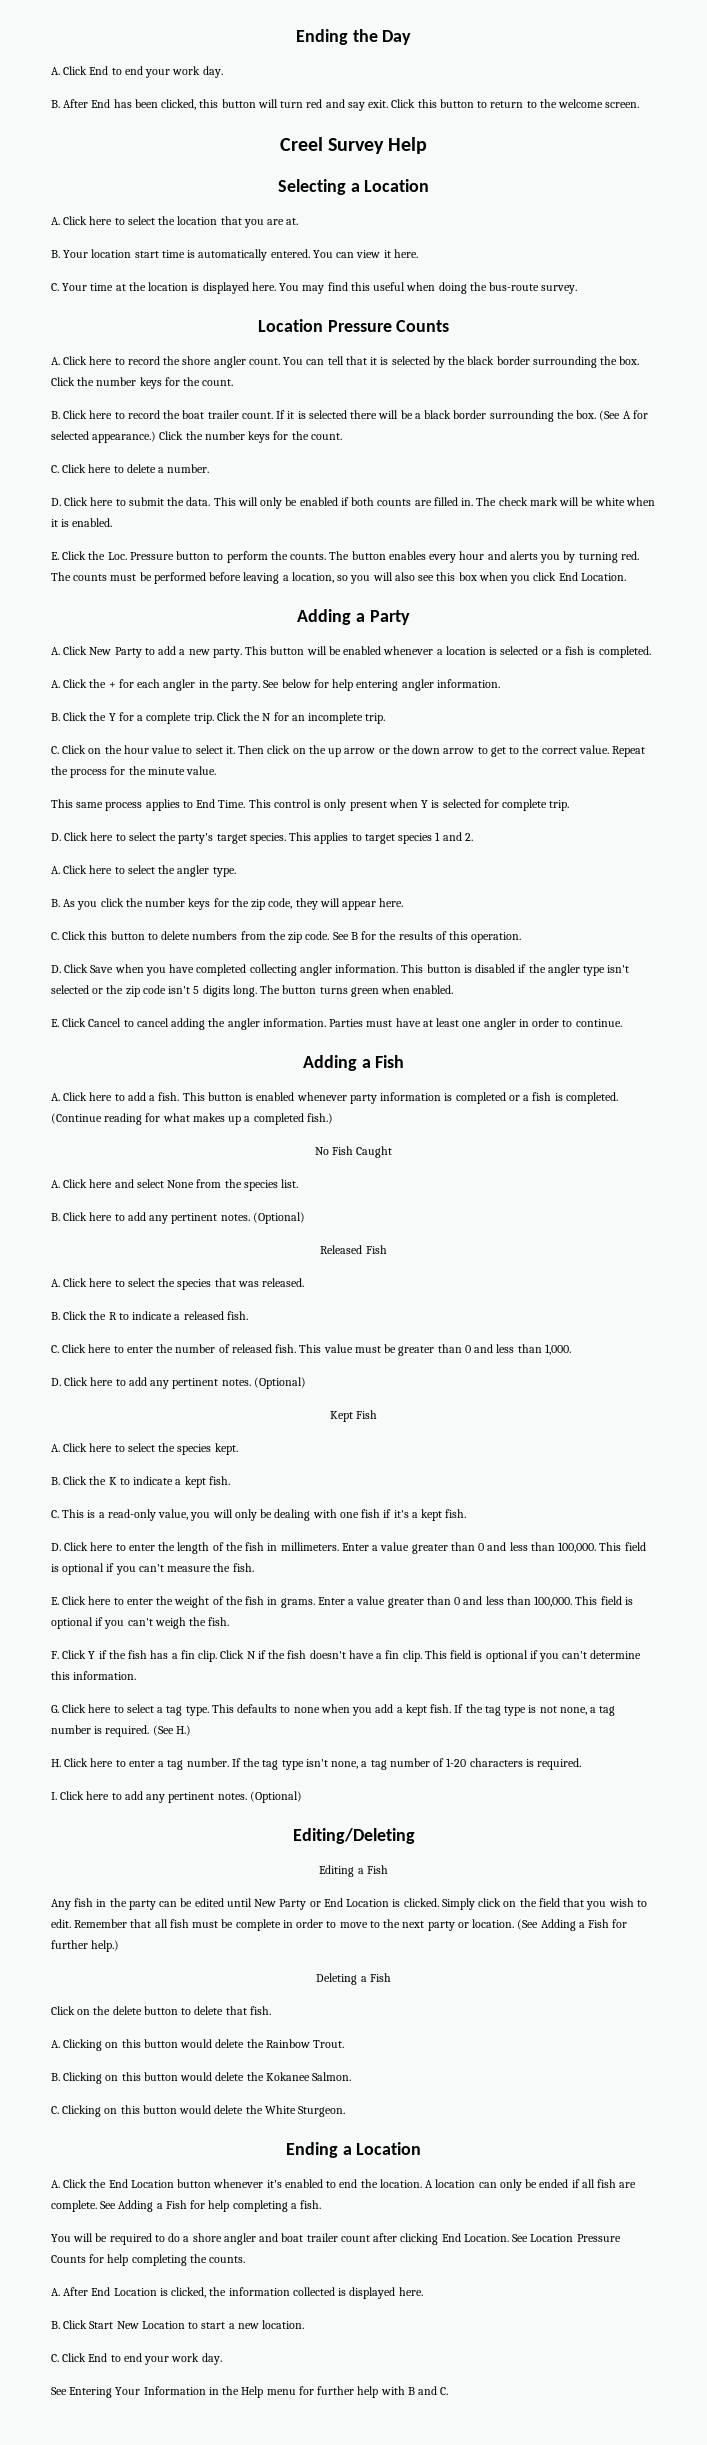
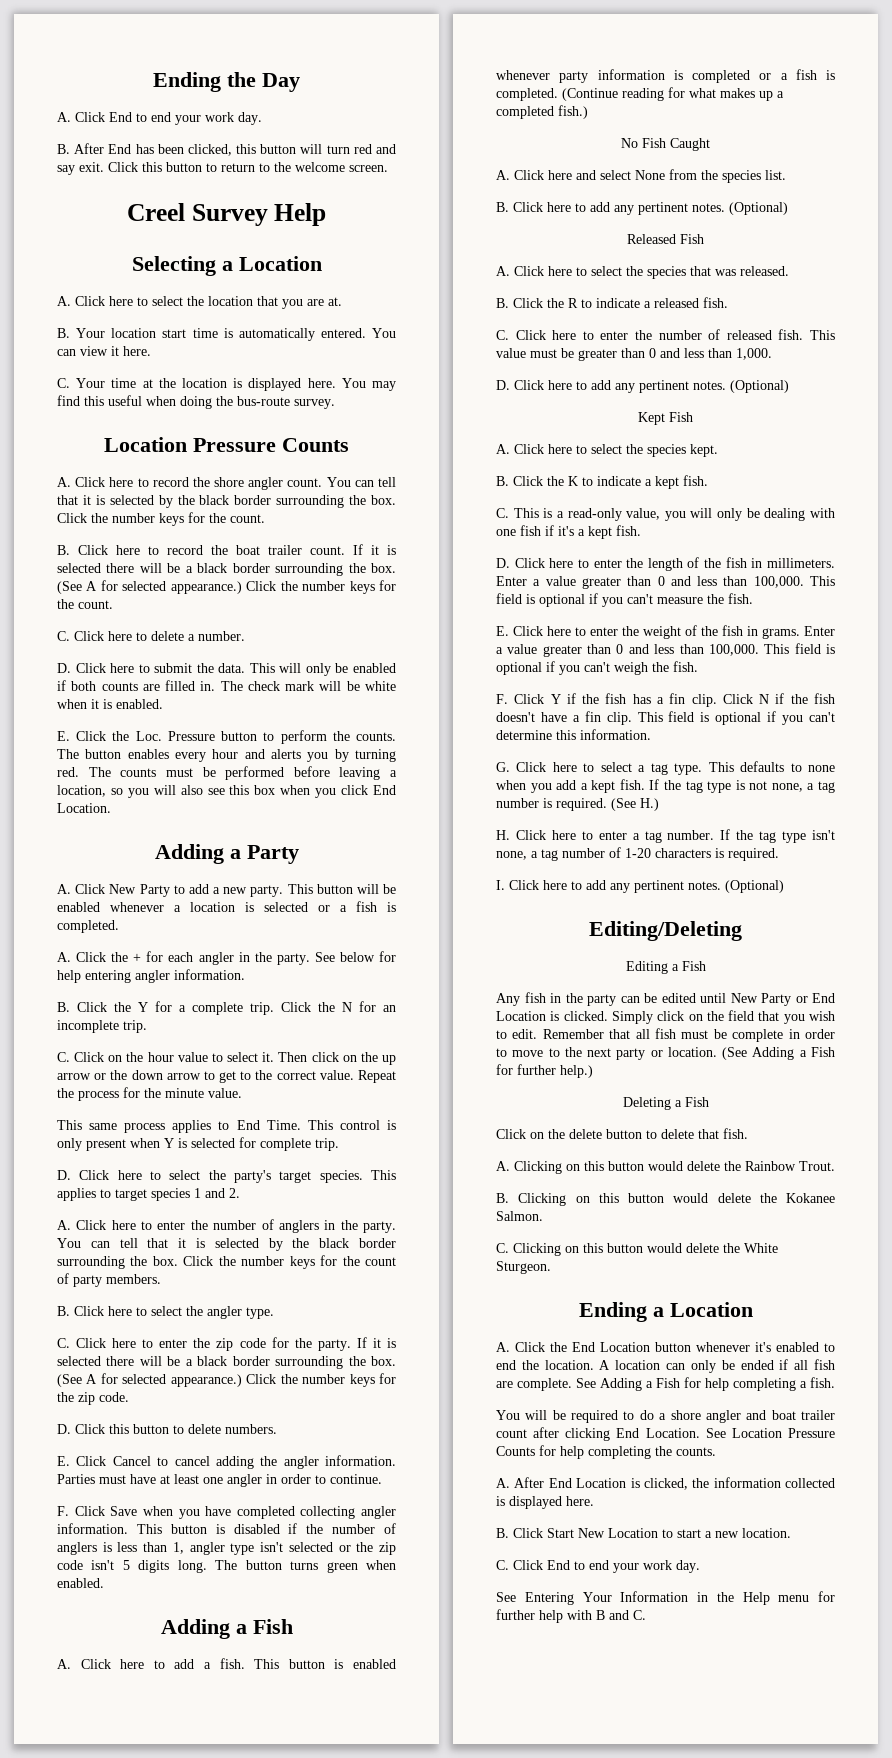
[127,865,236,877] [51,898,124,910] select the angler type. // B. As you click -> [157,1219,397,1233] [57,1238,397,1251] [57,1255,397,1269] [57,1273,161,1287] [57,1306,274,1319] [57,1337,396,1351] [57,1356,397,1369] [57,1373,277,1387] enter the number of anglers in the party. You can tell that it is selected by the black border surrounding the box. Click the number keys for the count of party members. // B. Click here to select the angler type. // C. Click here to enter the zip code for the party. If it is selected there will be a black border surrounding the box. (See A for selected appearance.) Click
[268,898,404,910] [51,932,59,940] code, they will appear here. // C. -> [99,1392,129,1402] [57,1424,71,1434] code. // D.
[192,931,522,943] [51,964,630,976] [51,985,454,997] numbers from the zip code. See B for the results of this operation. // D. Click Save when you have completed collecting angler information. This button is disabled if the angler type isn't selected or the zip code isn't 5 digits long. The button turns green when enabled. -> [225,1424,277,1434] numbers.
(622, 1023) none -> [57,1506,396,1519] [57,1523,396,1534] [57,1542,397,1555] [57,1560,397,1573] [57,1578,104,1588] // F. Click Save when you have completed collecting angler information. This button is disabled if the number of anglers is less than 1, angler type isn't selected or the zip code isn't 5 digits long. The button turns green when enabled.

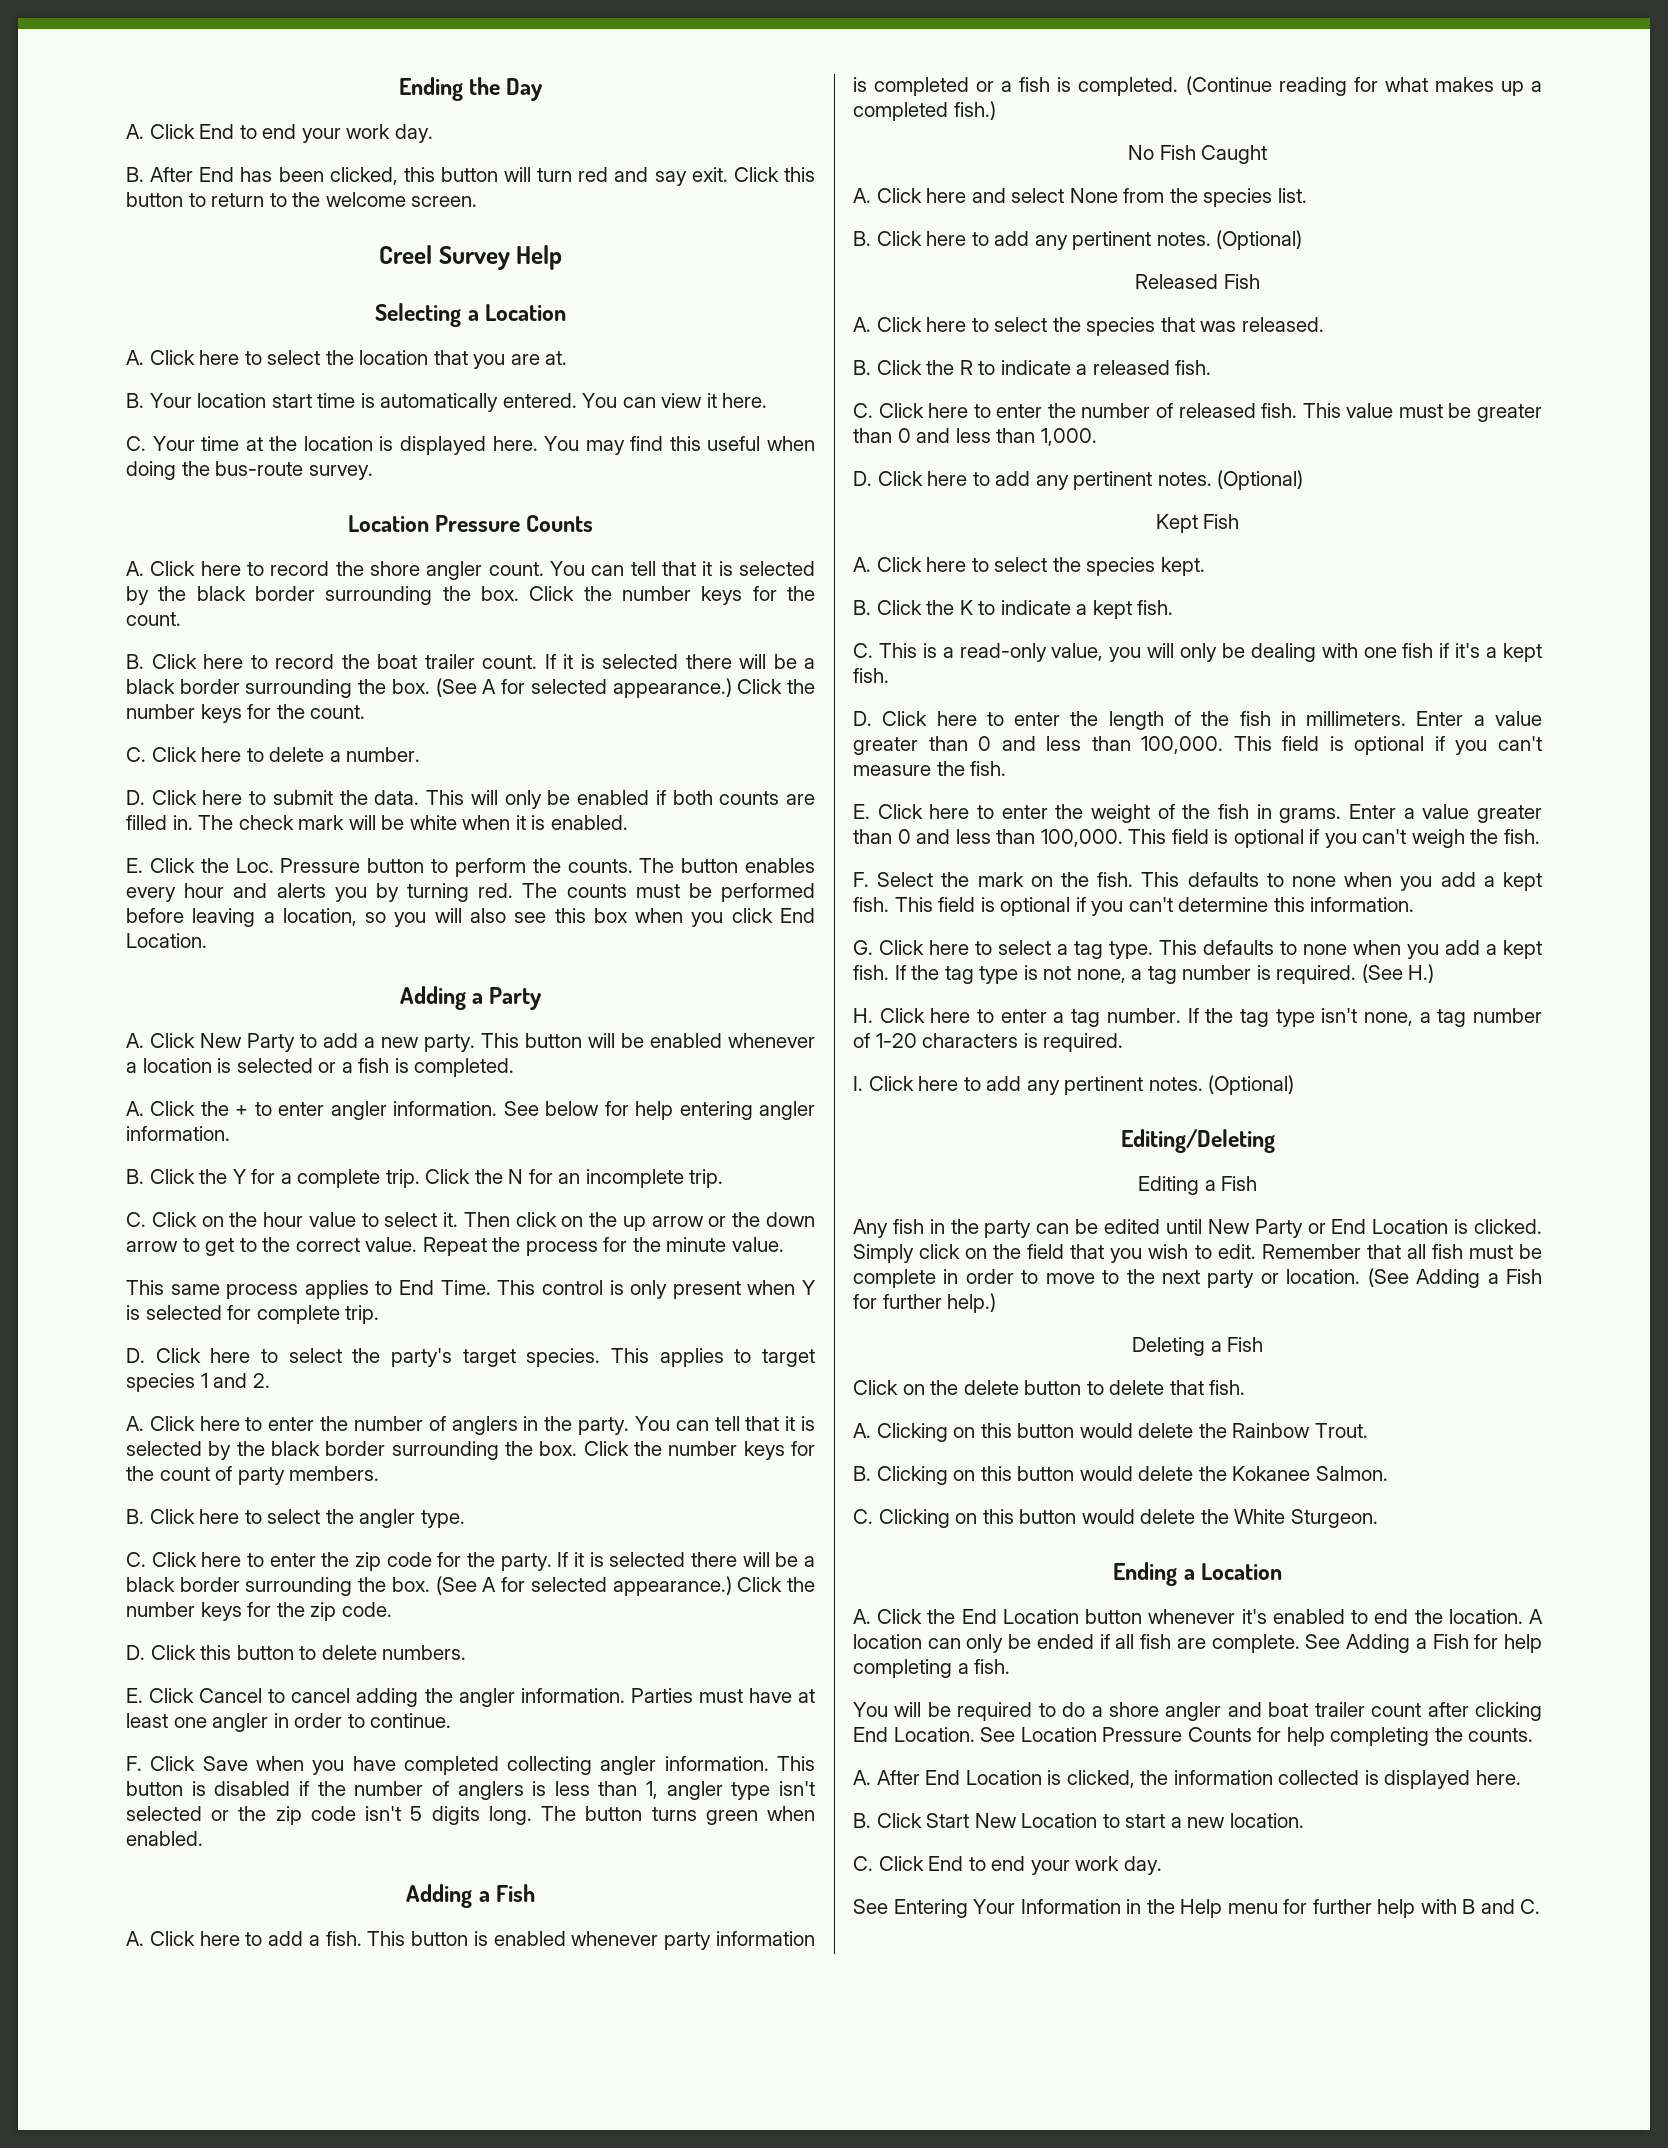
[146,951,310,965] for each angler in the party. -> [254,1101,498,1120] to enter angler information.
[514,693,835,707] [496,711,632,725] Click Y if the fish has a fin clip. Click N if the fish doesn't have a fin clip. -> [877,872,1542,891] [853,897,889,912] Select the mark on the fish. This defaults to none when you add a kept fish.

